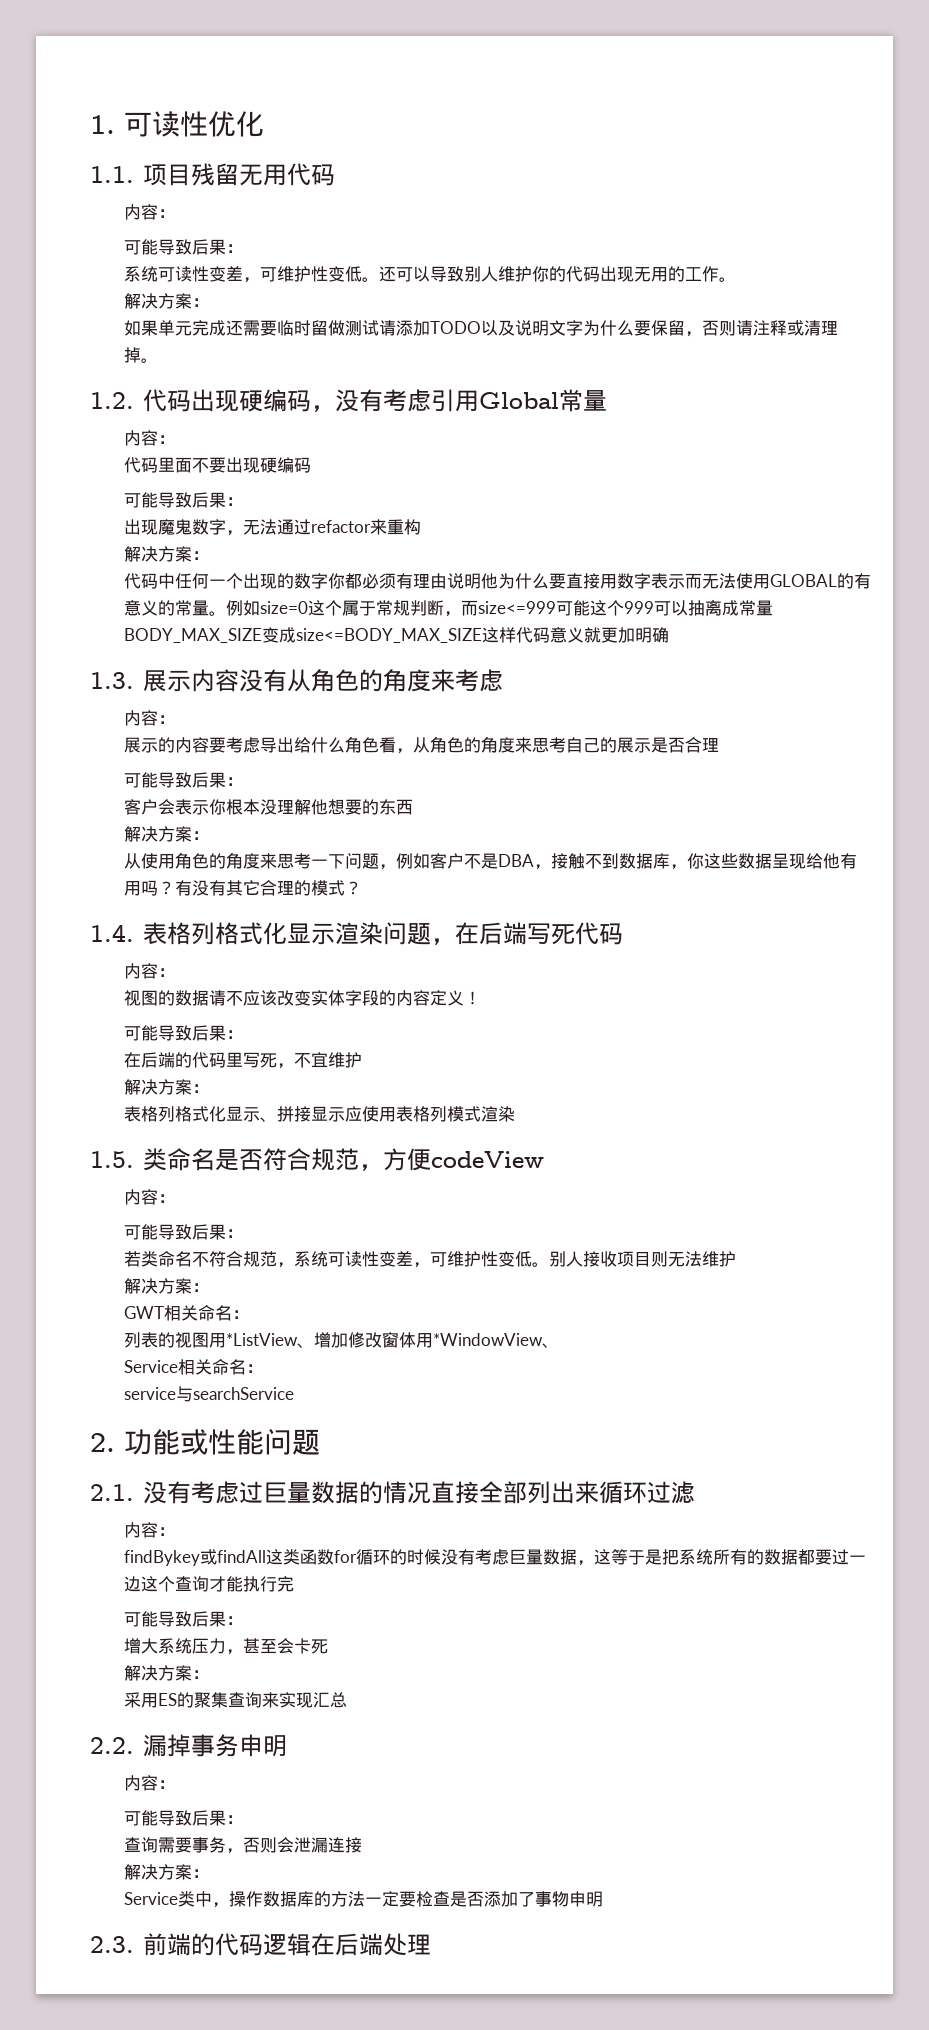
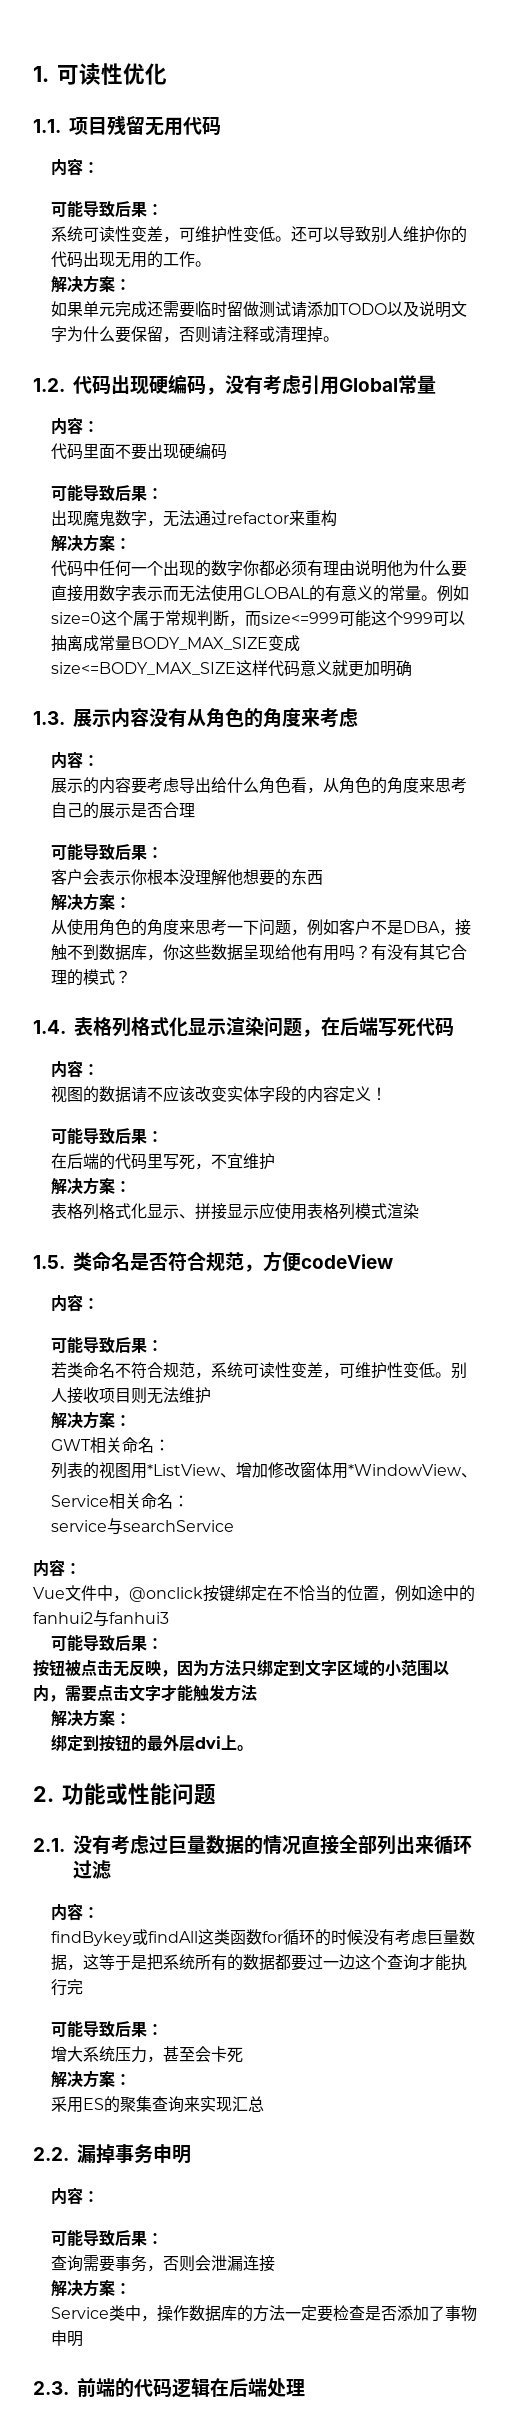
(294, 1393) none -> [33,1559,81,1577] [33,1585,475,1602] [33,1610,169,1627] [50,1634,163,1652] [33,1659,449,1677] [33,1684,257,1702] [50,1709,131,1727] [50,1734,253,1752] // 内容： // Vue文件中，@onclick按键绑定在不恰当的位置，例如途中的fanhui2与fanhui3 // 可能导致后果： // 按钮被点击无反映，因为方法只绑定到文字区域的小范围以内，需要点击文字才能触发方法 // 解决方案： // 绑定到按钮的最外层dvi上。

